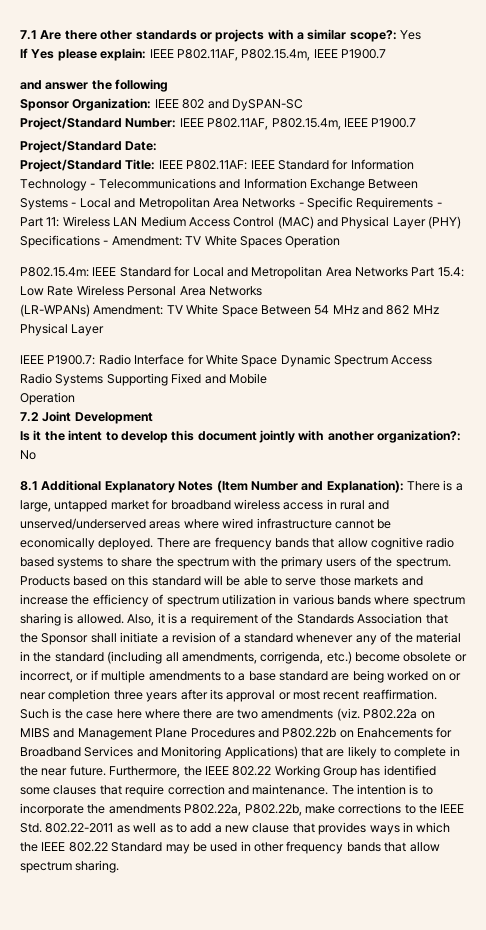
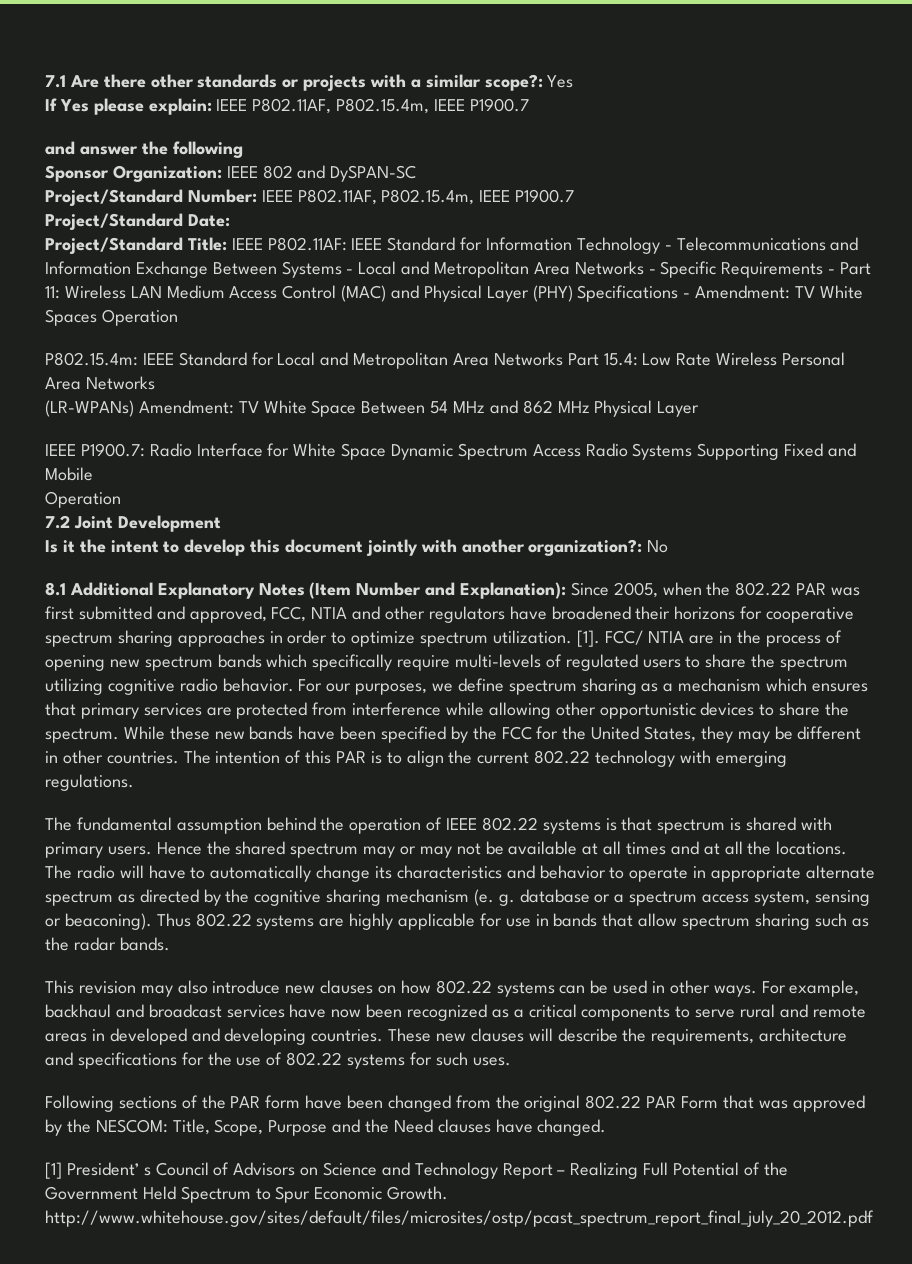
[407,480,463,491] [20,499,390,512] [20,518,392,530] [20,537,455,550] [20,556,451,569] [20,575,423,586] [20,594,465,607] [20,613,448,626] [20,632,461,645] [20,651,467,664] [20,670,461,683] [20,689,437,702] [20,708,435,721] [20,727,453,740] [20,746,460,759] [20,765,436,778] [20,784,433,797] [20,803,465,816] [20,822,451,835] [20,841,440,854] [20,860,120,873] There is a large, untapped market for broadband wireless access in rural and unserved/underserved areas where wired infrastructure cannot be economically deployed. There are frequency bands that allow cognitive radio based systems to share the spectrum with the primary users of the spectrum. Products based on this standard will be able to serve those markets and increase the efficiency of spectrum utilization in various bands where spectrum sharing is allowed. Also, it is a requirement of the Standards Association that the Sponsor shall initiate a revision of a standard whenever any of the material in the standard (including all amendments, corrigenda, etc.) become obsolete or incorrect, or if multiple amendments to a base standard are being worked on or near completion three years after its approval or most recent reaffirmation. Such is the case here where there are two amendments (viz. P802.22a on MIBS and Management Plane Procedures and P802.22b on Enahcements for Broadband Services and Monitoring Applications) that are likely to complete in the near future. Furthermore, the IEEE 802.22 Working Group has identified some clauses that require correction and maintenance. The intention is to incorporate the amendments P802.22a, P802.22b, make corrections to the IEEE Std. 802.22-2011 as well as to add a new clause that provides ways in which the IEEE 802.22 Standard may be used in other frequency bands that allow spectrum sharing. -> [570,582,861,598] [45,606,855,623] [45,630,842,647] [45,654,849,671] [45,678,868,695] [45,702,850,719] [45,726,862,743] [45,750,787,767] [45,774,134,791] [45,817,832,834] [45,841,848,858] [45,865,875,882] [45,889,870,906] [45,913,869,930] [45,937,170,951] [45,980,860,997] [45,1004,866,1021] [45,1028,848,1045] [45,1052,511,1069] [45,1095,865,1112] [45,1119,607,1136] [45,1162,788,1179] [45,1186,449,1203] [45,1210,874,1227] Since 2005, when the 802.22 PAR was first submitted and approved, FCC, NTIA and other regulators have broadened their horizons for cooperative spectrum sharing approaches in order to optimize spectrum utilization. [1]. FCC/ NTIA are in the process of opening new spectrum bands which specifically require multi-levels of regulated users to share the spectrum utilizing cognitive radio behavior. For our purposes, we define spectrum sharing as a mechanism which ensures that primary services are protected from interference while allowing other opportunistic devices to share the spectrum. While these new bands have been specified by the FCC for the United States, they may be different in other countries. The intention of this PAR is to align the current 802.22 technology with emerging regulations. // The fundamental assumption behind the operation of IEEE 802.22 systems is that spectrum is shared with primary users. Hence the shared spectrum may or may not be available at all times and at all the locations. The radio will have to automatically change its characteristics and behavior to operate in appropriate alternate spectrum as directed by the cognitive sharing mechanism (e. g. database or a spectrum access system, sensing or beaconing). Thus 802.22 systems are highly applicable for use in bands that allow spectrum sharing such as the radar bands. // This revision may also introduce new clauses on how 802.22 systems can be used in other ways. For example, backhaul and broadcast services have now been recognized as a critical components to serve rural and remote areas in developed and developing countries. These new clauses will describe the requirements, architecture and specifications for the use of 802.22 systems for such uses. // Following sections of the PAR form have been changed from the original 802.22 PAR Form that was approved by the NESCOM: Title, Scope, Purpose and the Need clauses have changed. // [1] President’ s Council of Advisors on Science and Technology Report – Realizing Full Potential of the Government Held Spectrum to Spur Economic Growth. http://www.whitehouse.gov/sites/default/files/microsites/ostp/pcast_spectrum_report_final_july_20_2012.pdf

